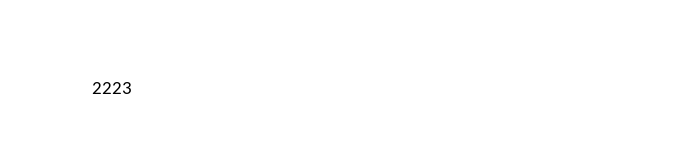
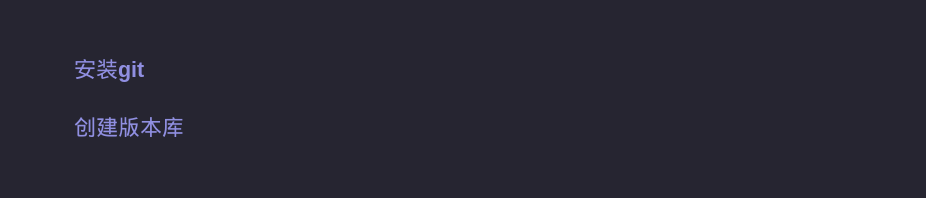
[92,82,132,94] 2223 -> [74,59,144,82] [74,117,184,137] 安装git // 创建版本库

